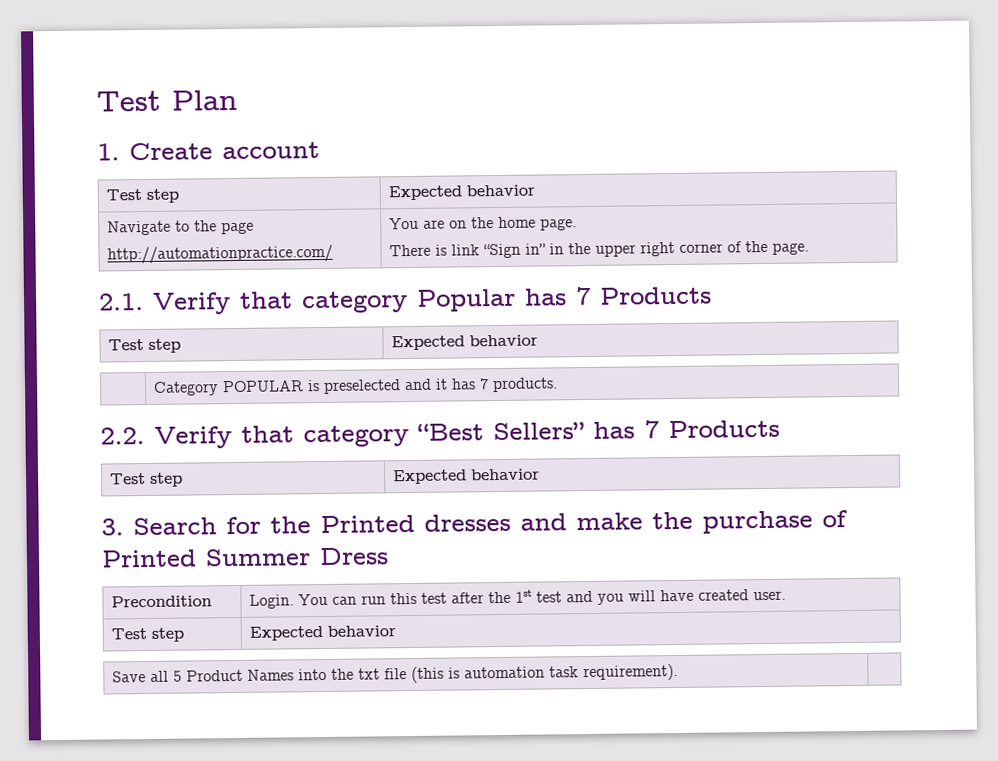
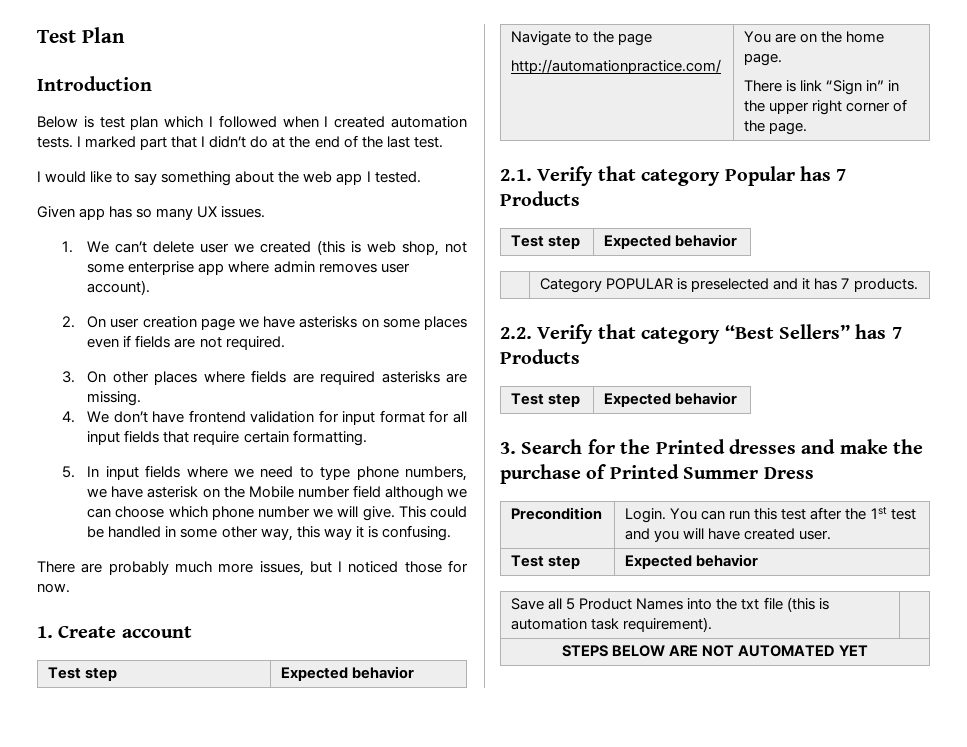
(238, 100) none -> [37,76,152,91] [37,115,468,130] [37,135,443,150] [37,171,421,186] [37,206,266,220] [62,240,467,256] [87,261,410,275] [87,280,151,295] [62,316,468,331] [87,335,285,350] [62,370,467,385] [87,391,142,406] [62,410,467,425] [87,430,367,446] [62,465,467,481] [87,485,467,501] [87,506,468,521] [87,525,451,541] [37,560,469,576] [37,583,70,593] // Introduction // Below is test plan which I followed when I created automation tests. I marked part that I didn’t do at the end of the last test. // I would like to say something about the web app I tested. // Given app has so many UX issues. // 1. We can’t delete user we created (this is web shop, not some enterprise app where admin removes user account). // 2. On user creation page we have asterisks on some places even if fields are not required. // 3. On other places where fields are required asterisks are missing. // 4. We don’t have frontend validation for input format for all input fields that require certain formatting. // 5. In input fields where we need to type phone numbers, we have asterisk on the Mobile number field although we can choose which phone number we will give. This could be handled in some other way, this way it is confusing. // There are probably much more issues, but I noticed those for now.
(678, 672) none -> [561,645,869,657] // STEPS BELOW ARE NOT AUTOMATED YET

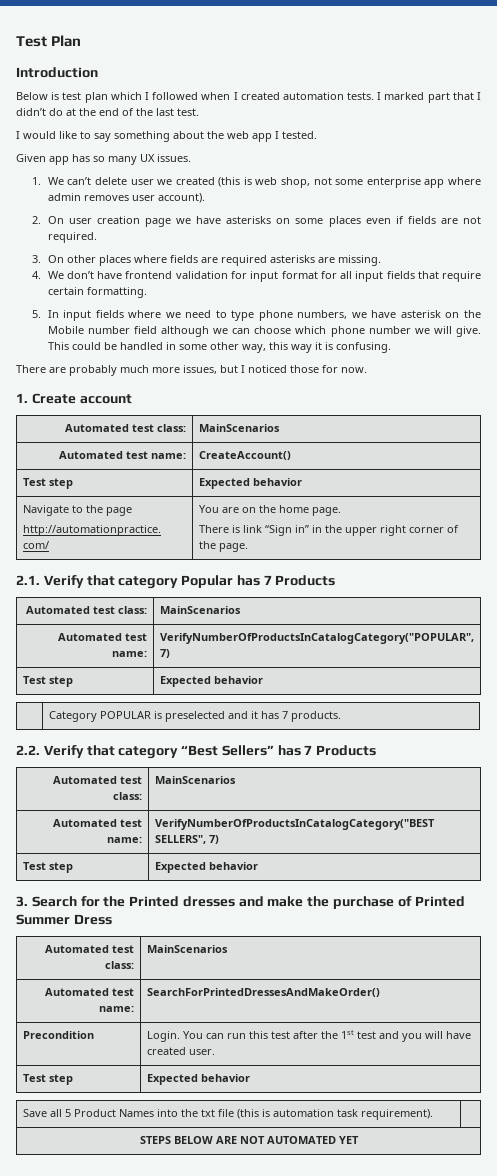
(192, 632) none -> [65,424,187,432] [198,424,280,432] [59,451,187,459] [198,451,291,460] // Automated test class: | MainScenarios // Automated test name: | CreateAccount()
(580, 198) none -> [26,606,148,614] [159,606,241,614] [58,633,148,641] [112,651,148,657] [159,633,474,644] [159,649,170,658] // Automated test class: | MainScenarios // Automated test name: | VerifyNumberOfProductsInCatalogCategory("POPULAR", 7)
(580, 356) none -> [53,776,143,784] [113,792,143,800] [154,776,236,784] [53,819,143,827] [107,837,143,843] [154,819,435,830] [154,835,219,844] // Automated test class: | MainScenarios // Automated test name: | VerifyNumberOfProductsInCatalogCategory("BEST SELLERS", 7)
(814, 473) none -> [45,945,135,953] [105,961,135,969] [146,945,228,953] [45,988,135,996] [99,1006,135,1012] [146,988,380,997] // Automated test class: | MainScenarios // Automated test name: | SearchForPrintedDressesAndMakeOrder()

